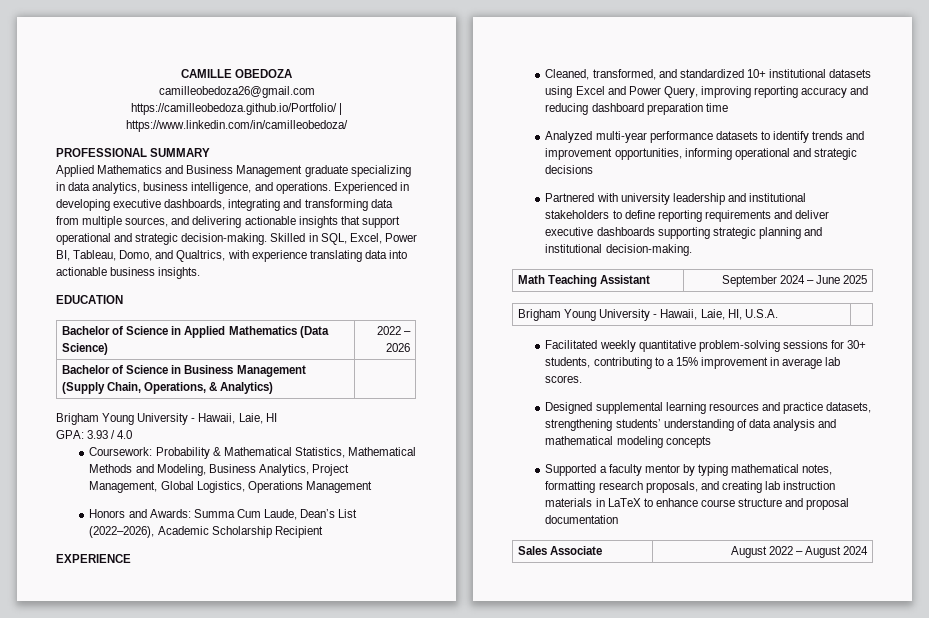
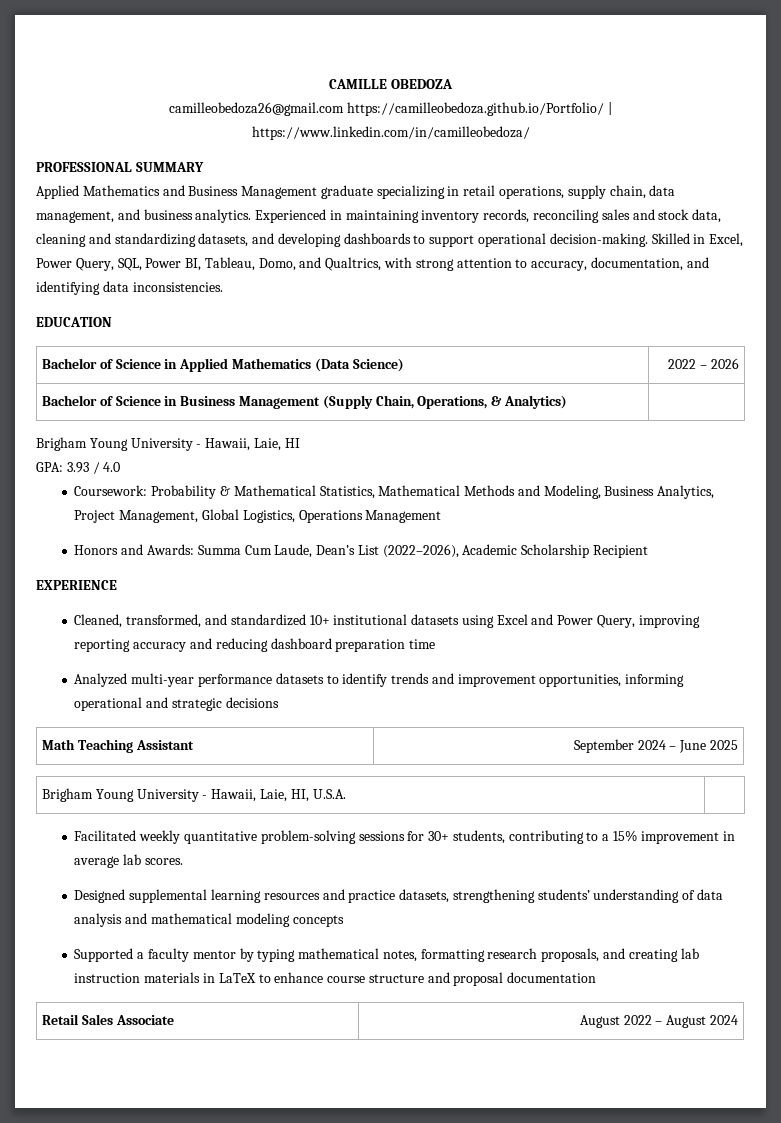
[68,182,409,194] [56,199,393,211] [56,216,400,228] [56,233,382,245] data analytics, business intelligence, and operations. Experienced in developing executive dashboards, integrating and transforming data from multiple sources, and delivering actionable insights that support operational and strategic decision-making. Skilled in SQL, Excel, -> [463,185,676,199] [36,209,722,223] [36,233,744,247] [36,258,142,271] retail operations, supply chain, data management, and business analytics. Experienced in maintaining inventory records, reconciling sales and stock data, cleaning and standardizing datasets, and developing dashboards to support operational decision-making. Skilled in Excel, Power Query, SQL,
[251,250,407,262] [56,267,201,279] experience translating data into actionable business insights. -> [415,257,709,271] [36,281,223,295] strong attention to accuracy, documentation, and identifying data inconsistencies.
[545,193,806,205] [545,210,830,222] [545,227,822,239] [545,244,692,256] // Partnered with university leadership and institutional stakeholders to define reporting requirements and deliver executive dashboards supporting strategic planning and institutional decision-making. -> (279, 702) none
(619, 519) none -> [42,1014,80,1025] Retail

